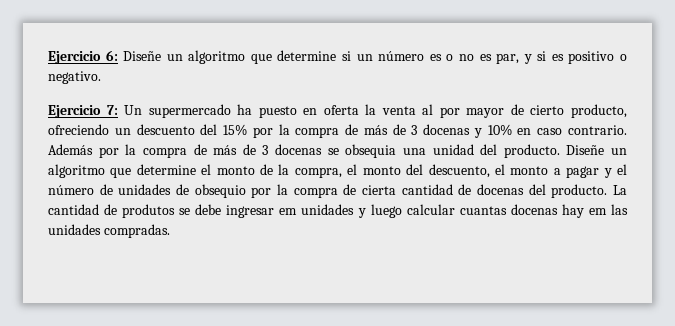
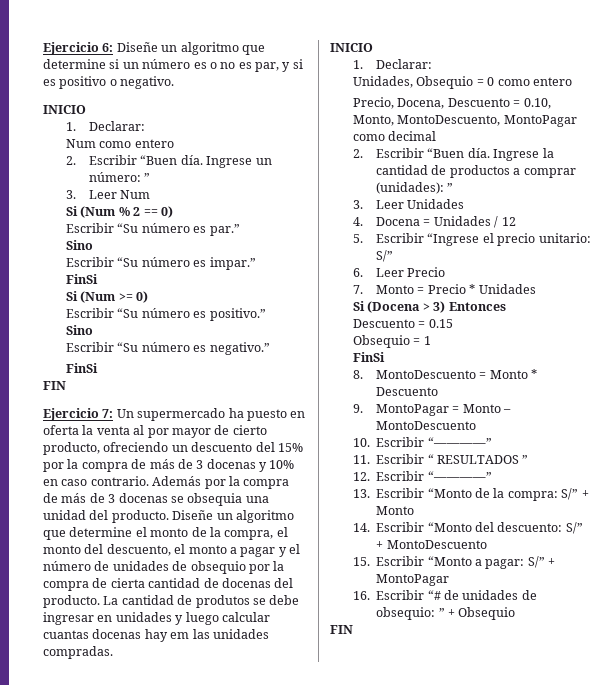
(101, 77) none -> [43,105,86,114] [66,121,146,131] [66,139,174,148] [66,155,272,168] [89,172,151,182] [66,190,151,199] [66,206,173,218] [66,223,240,236] [66,240,94,250] [66,257,256,270] [66,274,99,284] [66,291,149,303] [66,308,266,321] [66,325,94,335] [66,342,270,355] [66,363,99,373] [43,381,66,390] // INICIO // 1. Declarar: // Num como entero // 2. Escribir “Buen día. Ingrese un número: ” // 3. Leer Num // Si (Num % 2 == 0) // Escribir “Su número es par.” // Sino // Escribir “Su número es impar.” // FinSi // Si (Num >= 0) // Escribir “Su número es positivo.” // Sino // Escribir “Su número es negativo.” // FinSi // FIN
[279,208,298,215] em -> [97,615,113,622] en
(170, 231) none -> [330,43,373,52] [353,59,433,69] [353,76,572,89] [353,97,551,109] [353,115,577,127] [353,131,437,141] [353,148,554,161] [376,165,576,178] [376,182,454,194] [353,199,465,209] [353,216,516,228] [353,233,591,246] [376,250,394,262] [353,267,446,277] [353,284,536,294] [353,301,506,313] [353,319,453,328] [353,335,431,348] [353,352,386,362] [353,369,538,379] [376,387,439,396] [353,404,512,416] [376,421,477,430] [353,437,492,447] [353,454,529,464] [353,471,492,481] [353,488,589,501] [376,506,415,515] [353,522,583,534] [376,540,487,549] [353,556,556,569] [376,574,450,586] [353,590,537,600] [376,607,516,620] [330,625,353,634] // INICIO // 1. Declarar: // Unidades, Obsequio = 0 como entero // Precio, Docena, Descuento = 0.10, Monto, MontoDescuento, MontoPagar como decimal // 2. Escribir “Buen día. Ingrese la cantidad de productos a comprar (unidades): ” // 3. Leer Unidades // 4. Docena = Unidades / 12 // 5. Escribir “Ingrese el precio unitario: S/” // 6. Leer Precio // 7. Monto = Precio * Unidades // Si (Docena > 3) Entonces // Descuento = 0.15 // Obsequio = 1 // FinSi // 8. MontoDescuento = Monto * Descuento // 9. MontoPagar = Monto – MontoDescuento // 10. Escribir “————” // 11. Escribir “ RESULTADOS ” // 12. Escribir “————” // 13. Escribir “Monto de la compra: S/” + Monto // 14. Escribir “Monto del descuento: S/” + MontoDescuento // 15. Escribir “Monto a pagar: S/” + MontoPagar // 16. Escribir “# de unidades de obsequio: ” + Obsequio // FIN

